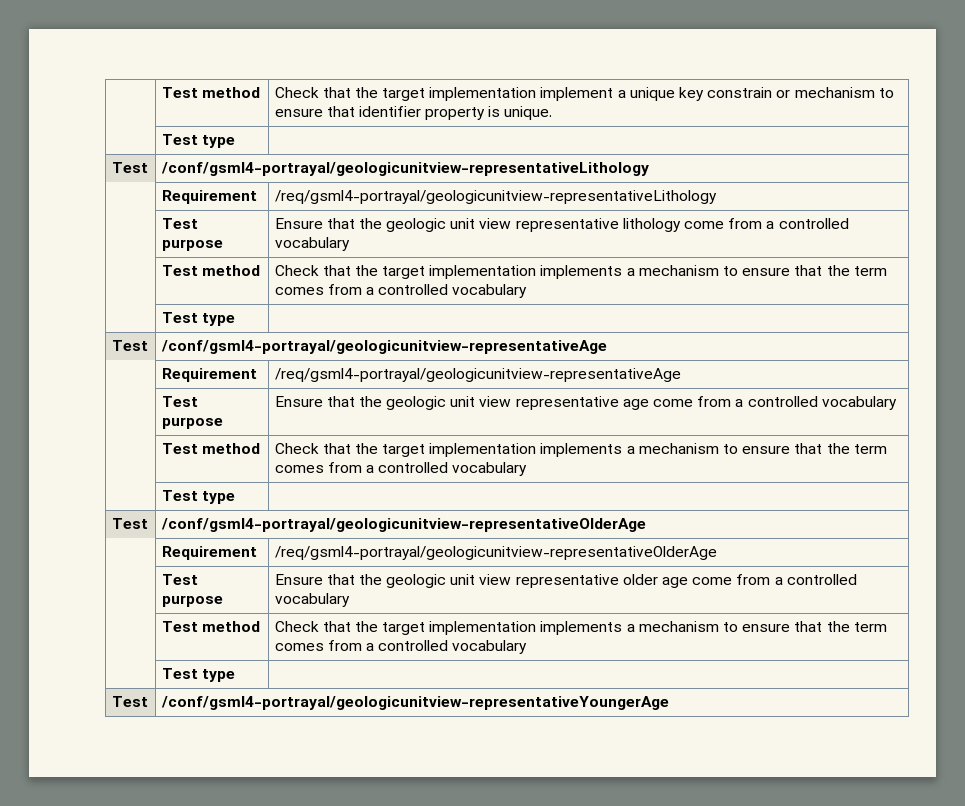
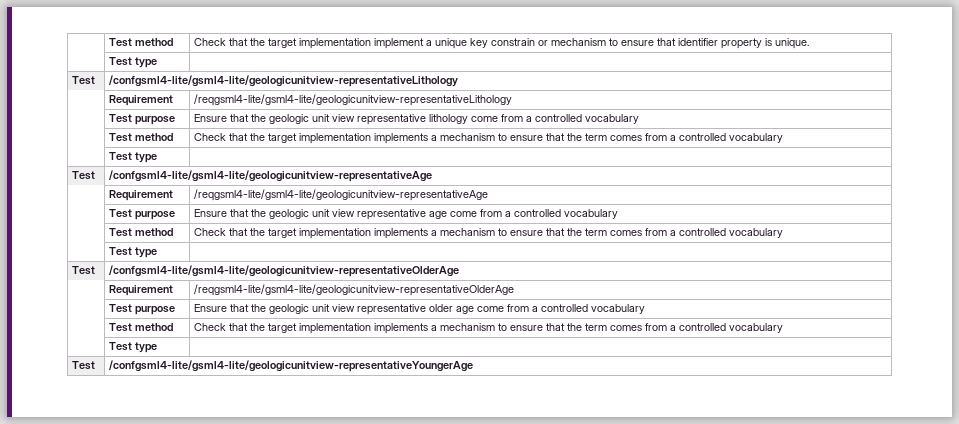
[160,162,649,176] [161,190,257,204] [274,190,717,204] /conf/gsml4-portrayal/geologicunitview-representativeLithology // | Requirement | /req/gsml4-portrayal/geologicunitview-representativeLithology -> [109,75,459,87] [109,95,174,106] [194,94,513,106] /confgsml4-lite/gsml4-lite/geologicunitview-representativeLithology // | Requirement | /reqgsml4-lite/gsml4-lite/geologicunitview-representativeLithology
[160,340,607,354] [161,368,257,382] [274,368,681,382] /conf/gsml4-portrayal/geologicunitview-representativeAge // | Requirement | /req/gsml4-portrayal/geologicunitview-representativeAge -> [109,170,433,182] [109,190,174,201] [194,189,489,201] /confgsml4-lite/gsml4-lite/geologicunitview-representativeAge // | Requirement | /reqgsml4-lite/gsml4-lite/geologicunitview-representativeAge
[160,518,646,532] [161,546,257,560] [274,546,717,560] /conf/gsml4-portrayal/geologicunitview-representativeOlderAge // | Requirement | /req/gsml4-portrayal/geologicunitview-representativeOlderAge -> [109,265,460,277] [109,285,174,296] [194,284,515,296] /confgsml4-lite/gsml4-lite/geologicunitview-representativeOlderAge // | Requirement | /reqgsml4-lite/gsml4-lite/geologicunitview-representativeOlderAge
[160,696,669,710] /conf/gsml4-portrayal/geologicunitview-representativeYoungerAge -> [109,360,474,372] /confgsml4-lite/gsml4-lite/geologicunitview-representativeYoungerAge

